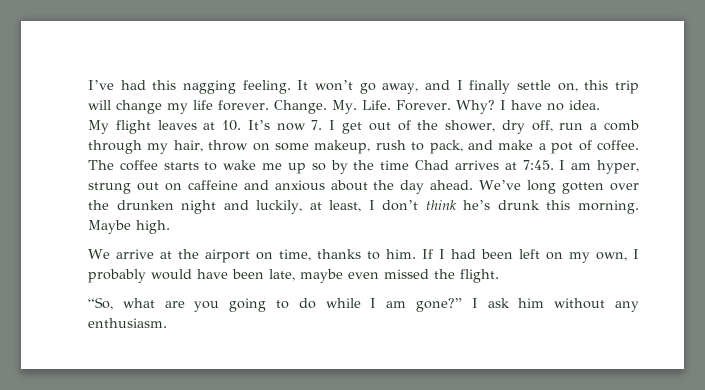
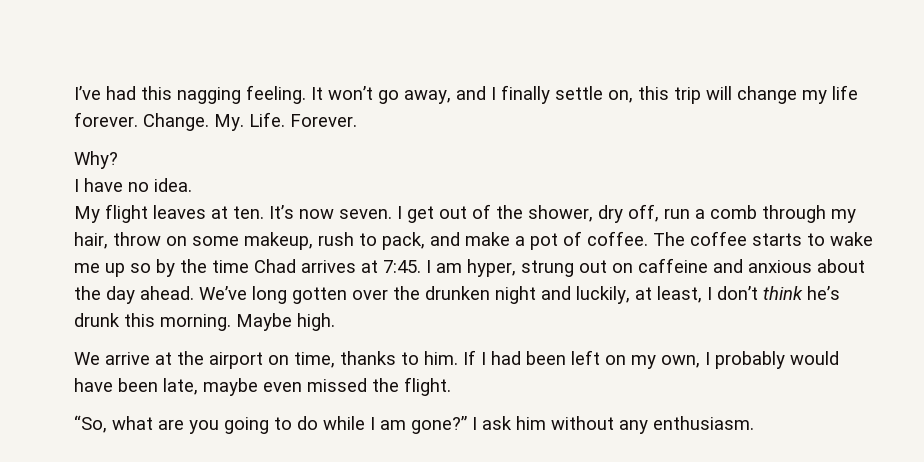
(451, 105) none -> (357, 120) //
(495, 107) none -> (118, 160) //
[222,120,242,131] 10. -> [233,206,264,219] ten.
[311,120,323,130] 7. -> [339,209,392,219] seven.

